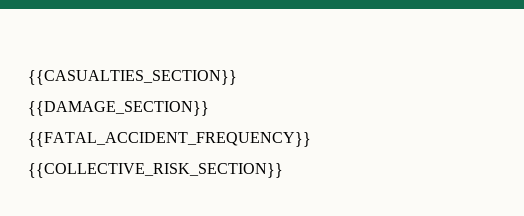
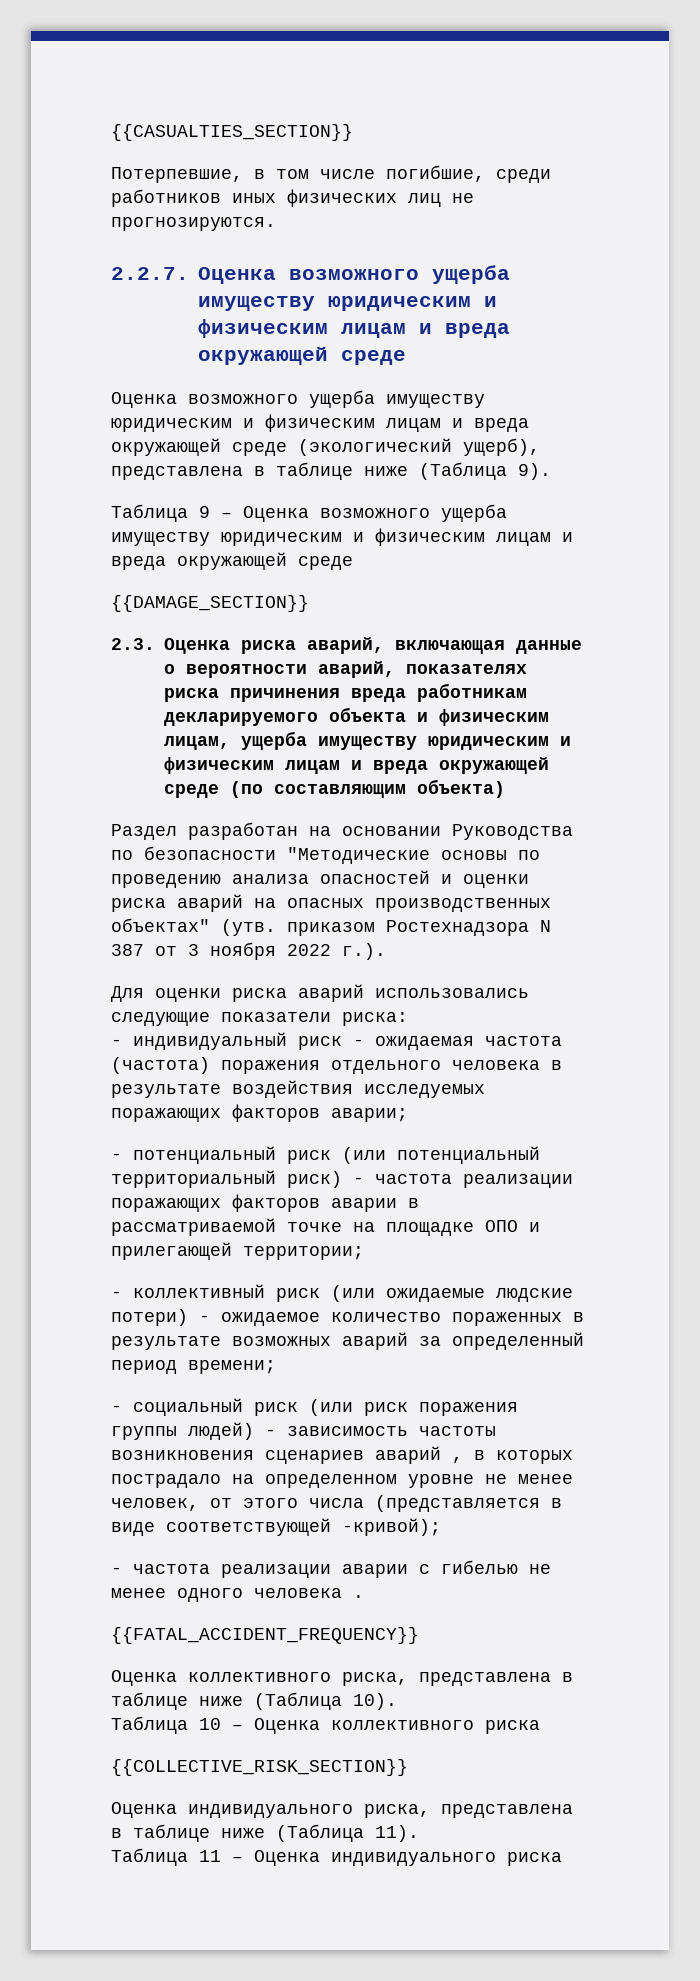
[28,101,209,116] [28,132,311,147] [28,163,283,178] {{DAMAGE_SECTION}} // {{FATAL_ACCIDENT_FREQUENCY}} // {{COLLECTIVE_RISK_SECTION}} -> [111,165,551,183] [111,189,474,207] [111,217,276,231] [111,265,510,284] [198,296,497,311] [198,319,510,338] [198,346,406,365] [111,390,485,408] [111,414,529,432] [111,438,540,456] [111,462,551,480] [111,504,507,522] [111,528,573,546] [111,552,353,570] [111,595,309,612] [111,637,582,654] [164,661,527,678] [164,683,527,702] [164,707,549,726] [164,731,571,750] [164,757,549,774] [164,779,505,798] [111,822,573,840] [111,846,540,864] [111,870,529,888] [111,894,551,912] [111,918,551,936] [111,942,386,960] [111,984,529,1002] [111,1012,408,1026] [111,1032,562,1050] [111,1057,562,1074] [111,1080,485,1098] [111,1104,408,1122] [111,1146,540,1164] [111,1170,573,1188] [111,1194,419,1212] [111,1218,540,1236] [111,1242,364,1260] [111,1284,573,1302] [111,1309,584,1326] [111,1332,584,1350] [111,1360,276,1374] [111,1398,518,1416] [111,1422,496,1440] [111,1446,573,1464] [111,1474,573,1488] [111,1495,562,1512] [111,1518,441,1536] [111,1560,551,1578] [111,1588,364,1602] [111,1627,419,1644] [111,1670,573,1686] [111,1692,397,1710] [111,1716,540,1734] [111,1759,408,1776] [111,1802,573,1818] [111,1824,419,1842] [111,1848,562,1866] Потерпевшие, в том числе погибшие, среди работников иных физических лиц не прогнозируются. // 2.2.7. Оценка возможного ущерба имуществу юридическим и физическим лицам и вреда окружающей среде // Оценка возможного ущерба имуществу юридическим и физическим лицам и вреда окружающей среде (экологический ущерб), представлена в таблице ниже (Таблица 9). // Таблица 9 – Оценка возможного ущерба имуществу юридическим и физическим лицам и вреда окружающей среде // {{DAMAGE_SECTION}} // 2.3. Оценка риска аварий, включающая данные о вероятности аварий, показателях риска причинения вреда работникам декларируемого объекта и физическим лицам, ущерба имуществу юридическим и физическим лицам и вреда окружающей среде (по составляющим объекта) // Раздел разработан на основании Руководства по безопасности "Методические основы по проведению анализа опасностей и оценки риска аварий на опасных производственных объектах" (утв. приказом Ростехнадзора N 387 от 3 ноября 2022 г.). // Для оценки риска аварий использовались следующие показатели риска: // - индивидуальный риск - ожидаемая частота (частота) поражения отдельного человека в результате воздействия исследуемых поражающих факторов аварии; // - потенциальный риск (или потенциальный территориальный риск) - частота реализации поражающих факторов аварии в рассматриваемой точке на площадке ОПО и прилегающей территории; // - коллективный риск (или ожидаемые людские потери) - ожидаемое количество пораженных в результате возможных аварий за определенный период времени; // - социальный риск (или риск поражения группы людей) - зависимость частоты возникновения сценариев аварий , в которых пострадало на определенном уровне не менее человек, от этого числа (представляется в виде соответствующей -кривой); // - частота реализации аварии с гибелью не менее одного человека . // {{FATAL_ACCIDENT_FREQUENCY}} // Оценка коллективного риска, представлена в таблице ниже (Таблица 10). // Таблица 10 – Оценка коллективного риска // {{COLLECTIVE_RISK_SECTION}} // Оценка индивидуального риска, представлена в таблице ниже (Таблица 11). // Таблица 11 – Оценка индивидуального риска

